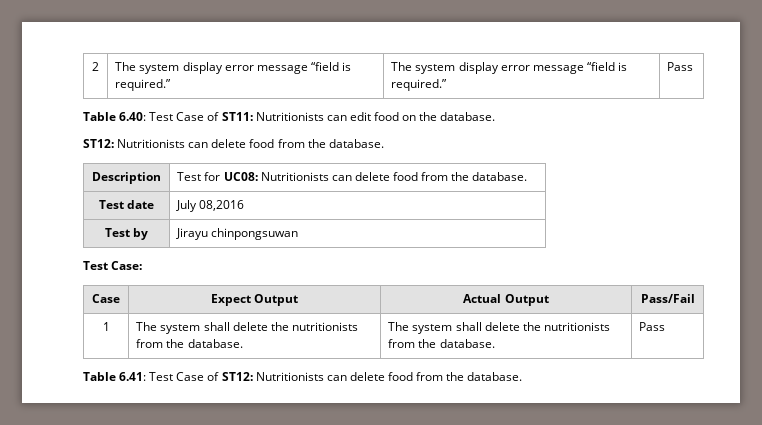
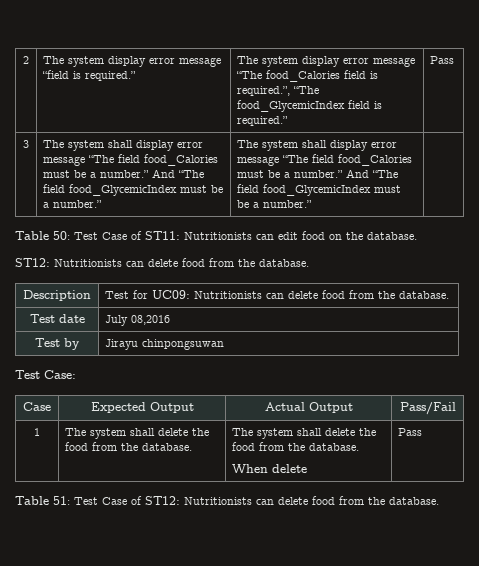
[586,62,628,71] [391,79,448,91] [667,62,694,71] [83,112,147,121] “field is required.” | Pass // Table 6.40: -> [236,70,379,82] [237,86,320,96] [237,100,383,112] [237,116,289,126] [430,56,455,64] [23,140,29,148] [43,140,204,151] [43,154,219,166] [43,169,205,178] [43,184,224,196] [43,200,103,208] [237,140,398,151] [237,154,413,166] [237,169,399,178] [237,184,402,196] [237,200,313,208] [15,231,70,240] “The food_Calories field is required.”, “The food_GlycemicIndex field is required.” | Pass // 3 | The system shall display error message “The field food_Calories must be a number.” And “The field food_GlycemicIndex must be a number.” | The system shall display error message “The field food_Calories must be a number.” And “The field food_GlycemicIndex must be a number.” | // Table 50:
[223,172,258,181] UC08: -> [152,290,191,299] UC09:
[210,294,251,306] Expect -> [90,402,146,413] Expected
[291,322,358,331] nutritionists -> [65,442,89,451] food
[543,322,610,331] [388,339,495,348] [639,322,666,331] [83,372,147,381] nutritionists from the database. | Pass // Table 6.41: -> [232,442,360,451] [232,464,308,474] [398,428,423,436] [15,496,70,505] food from the database. // When delete | Pass // Table 51:

